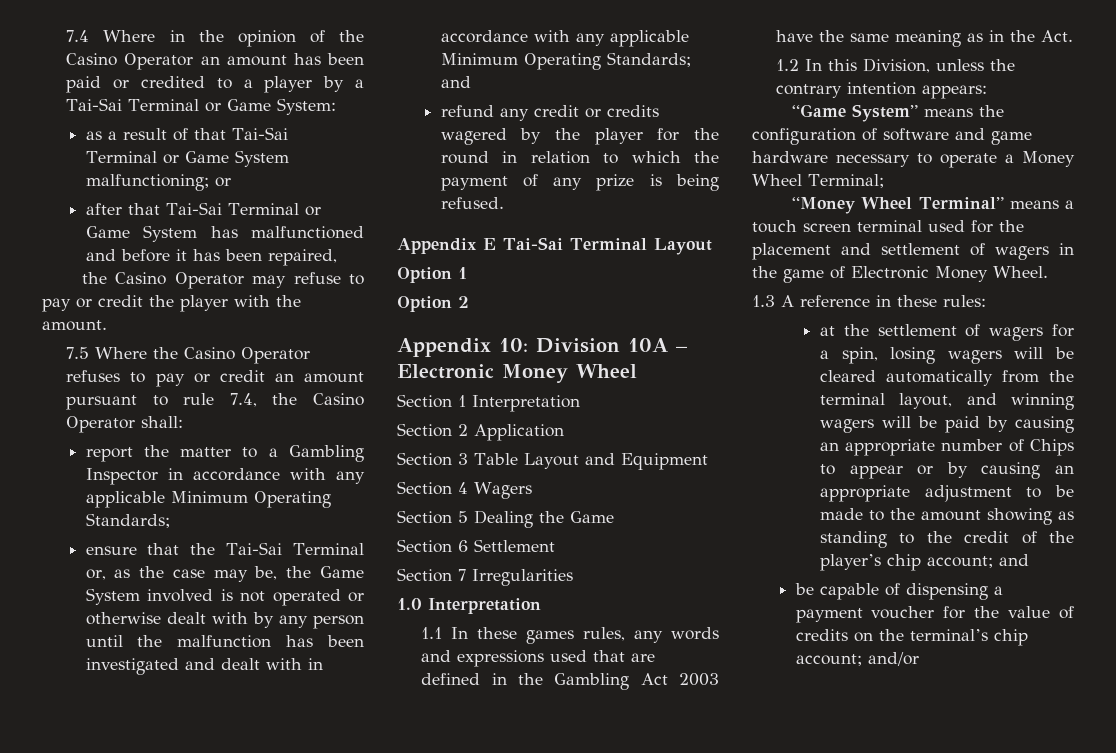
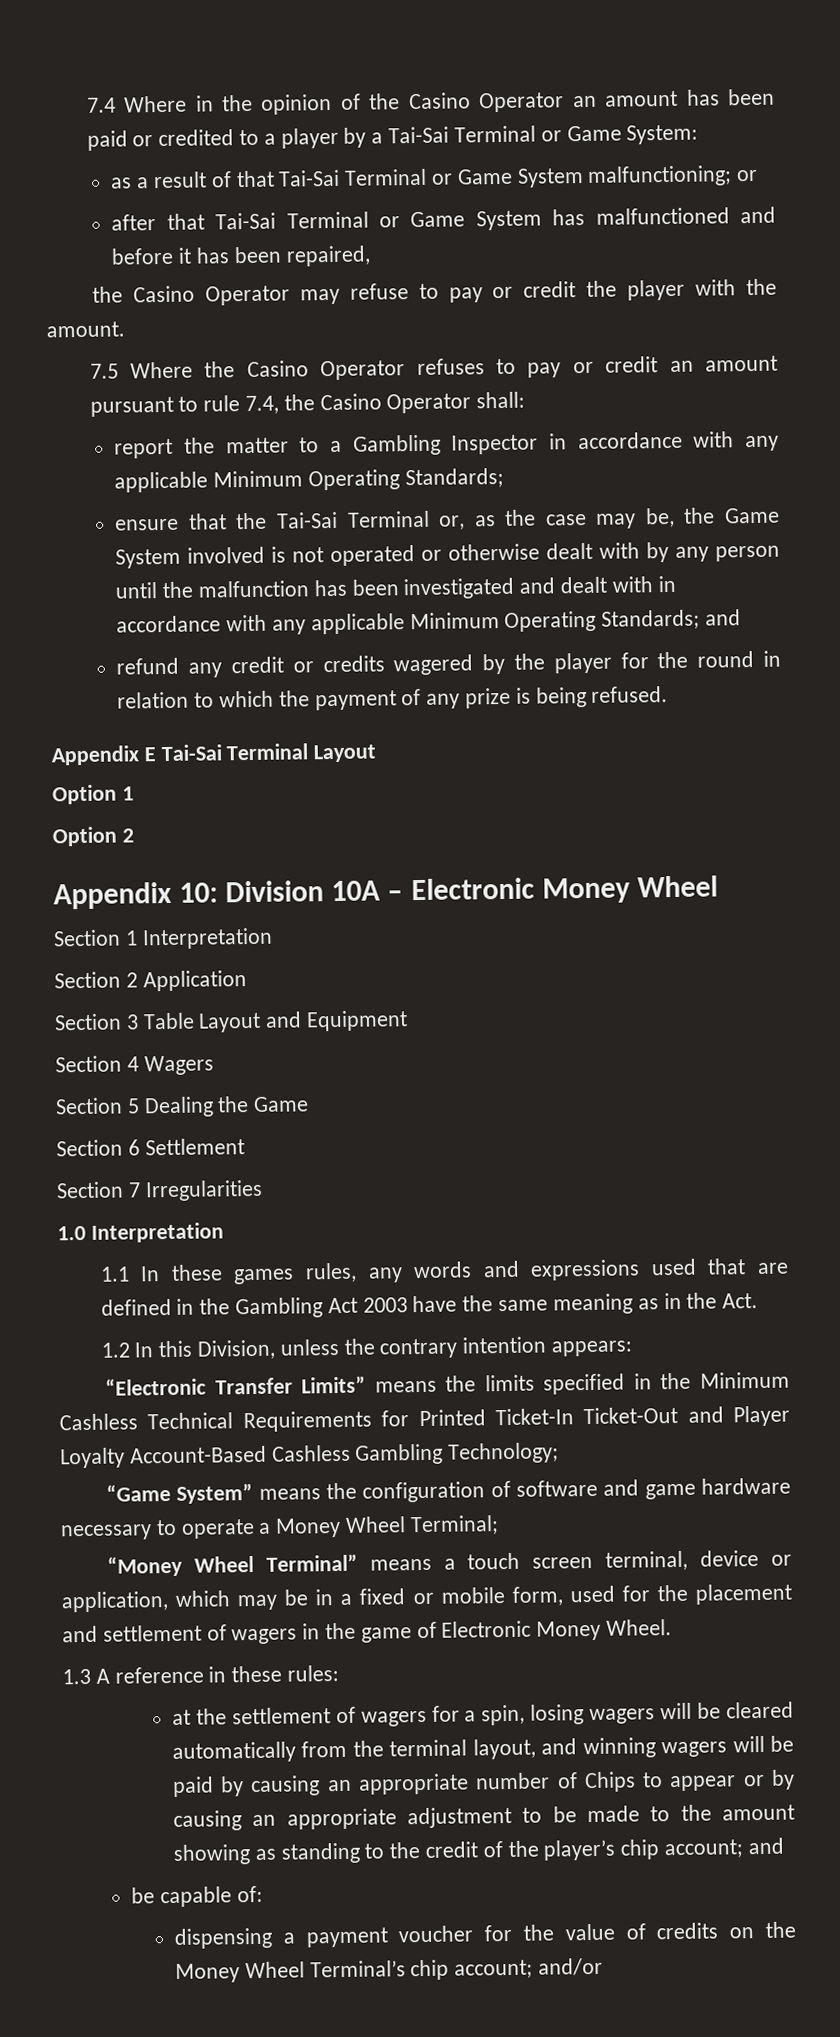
(988, 92) none -> [105,1371,790,1396] [59,1405,790,1433] [60,1442,560,1469] // “Electronic Transfer Limits” means the limits specified in the Minimum Cashless Technical Requirements for Printed Ticket-In Ticket-Out and Player Loyalty Account-Based Cashless Gambling Technology;
[857,220,922,232] terminal -> [605,1550,793,1571] [61,1586,563,1613] terminal, device or application, which may be in a fixed or mobile form,
[884,583,900,596] of -> [236,1885,263,1903] of: //
[909,629,988,641] terminal’s -> [174,1960,406,1983] Money Wheel Terminal’s

